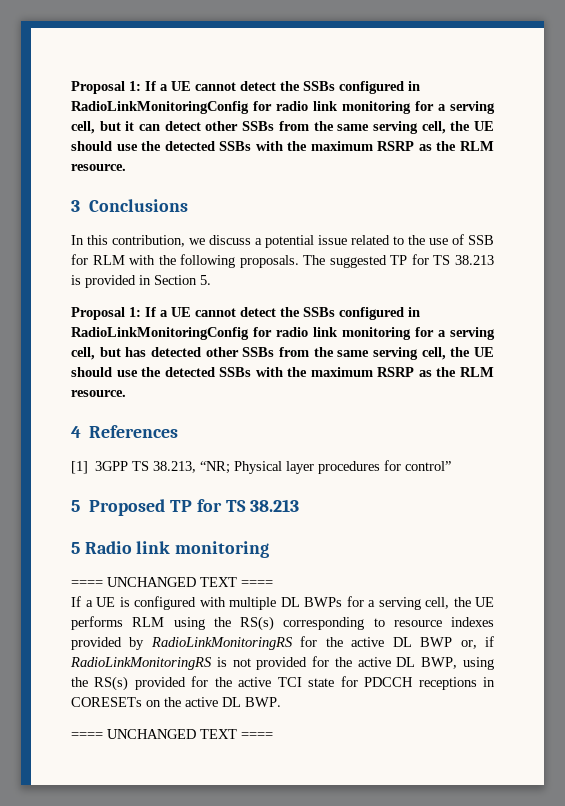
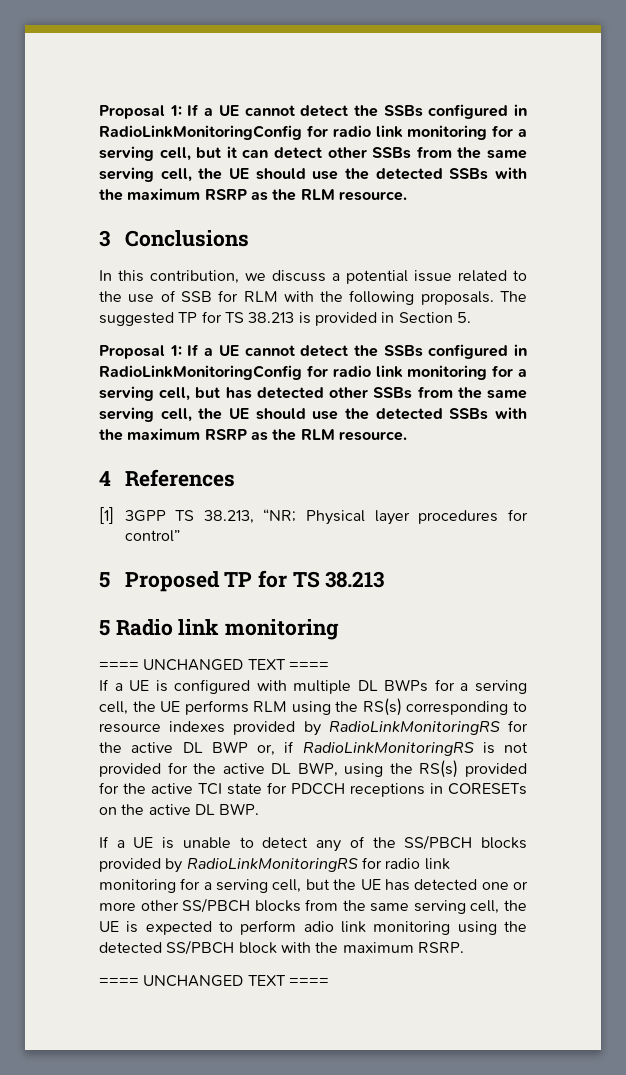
(281, 702) none -> [99,835,527,852] [99,857,450,873] [99,878,528,893] [99,898,527,914] [99,920,527,935] [99,940,464,955] // If a UE is unable to detect any of the SS/PBCH blocks provided by RadioLinkMonitoringRS for radio link monitoring for a serving cell, but the UE has detected one or more other SS/PBCH blocks from the same serving cell, the UE is expected to perform adio link monitoring using the detected SS/PBCH block with the maximum RSRP.

